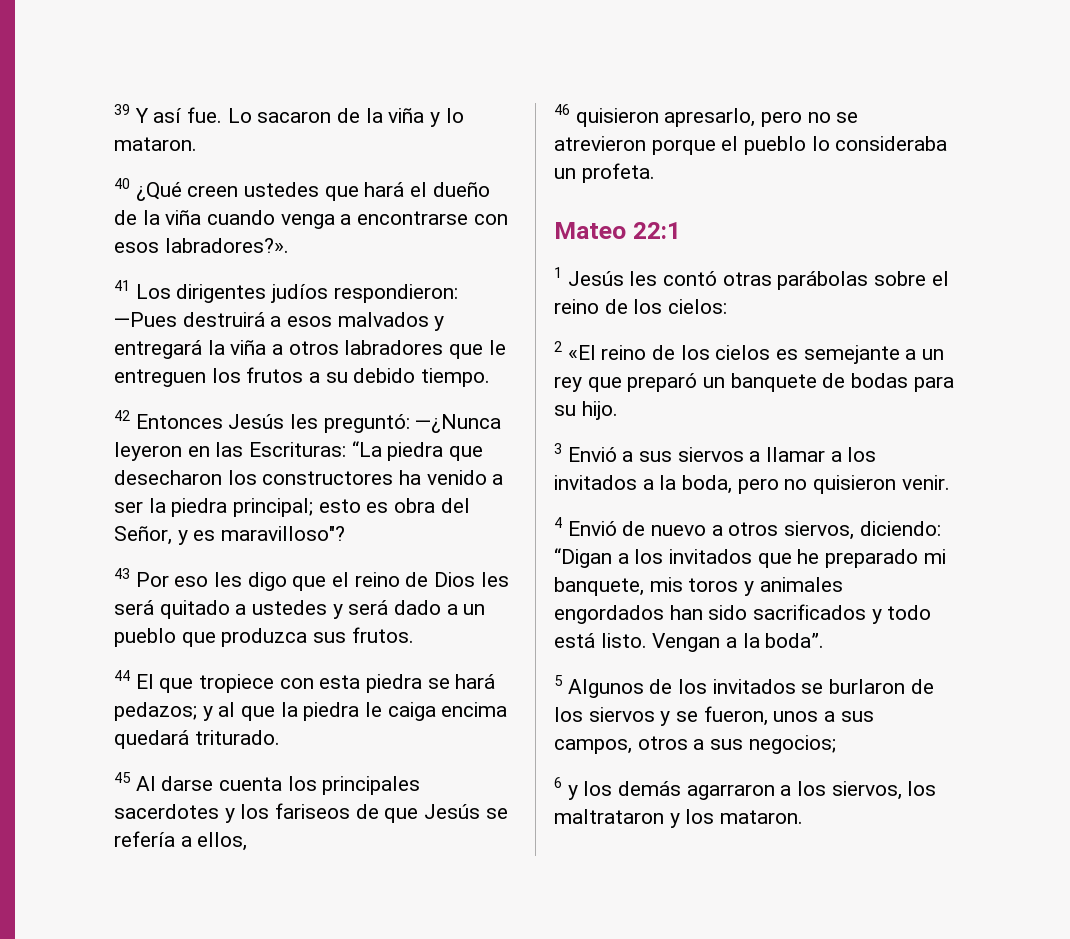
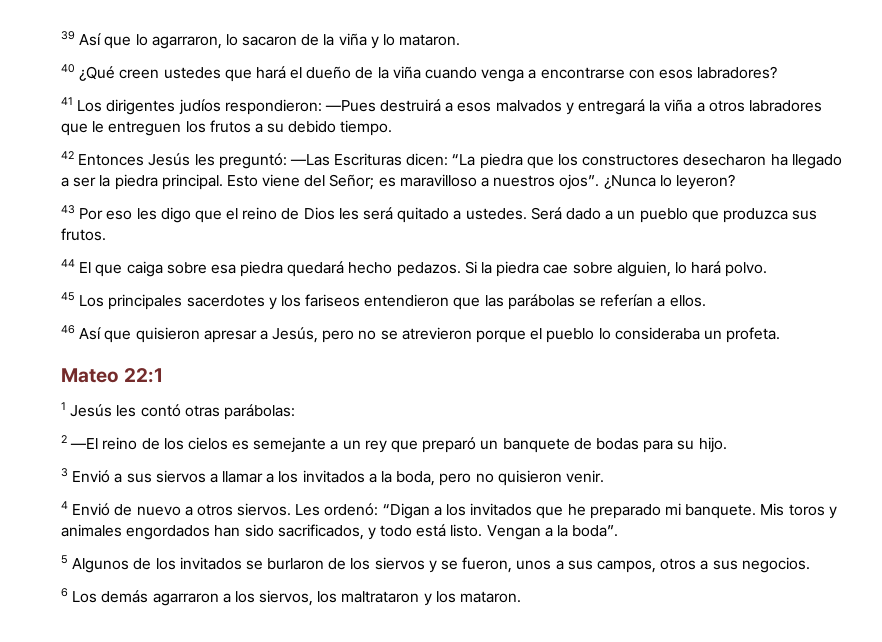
[134,107,252,123] Y así fue. Lo -> [79,33,238,49] Así que lo agarraron, lo
[164,238,289,253] labradores?». -> [697,66,778,79] labradores?
[415,414,502,433] [114,442,347,461] ―¿Nunca leyeron en las Escrituras: -> [289,153,449,166] —Las Escrituras dicen:
[114,470,222,485] desecharon -> (554, 162) none
[399,470,487,485] ha venido -> [683,154,842,169] desecharon ha llegado
[233,498,470,517] [114,526,346,545] principal; esto es obra del Señor, y es maravilloso"? -> [161,174,735,190] principal. Esto viene del Señor; es maravilloso a nuestros ojos”. ¿Nunca lo leyeron?
[252,600,389,619] ustedes y será -> [465,207,562,220] ustedes. Será
[199,674,496,693] [114,702,508,721] [114,730,280,749] [114,772,317,791] tropiece con esta piedra se hará pedazos; y al que la piedra le caiga encima quedará triturado. // 45 Al darse cuenta los -> [126,261,768,277] [61,292,105,307] caiga sobre esa piedra quedará hecho pedazos. Si la piedra cae sobre alguien, lo hará polvo. // 45 Los
[355,804,508,823] [114,831,248,851] [554,104,756,127] de que Jesús se refería a ellos, // 46 quisieron apresarlo, -> [364,294,706,310] [61,325,319,343] entendieron que las parábolas se referían a ellos. // 46 Así que quisieron apresar a Jesús,
[777,271,949,290] [554,299,728,314] parábolas sobre el reino de los cielos: -> [223,404,295,420] parábolas:
[567,345,596,360] «El -> [70,438,99,449] —El
[784,521,941,540] siervos, diciendo: -> [237,503,379,516] siervos. Les ordenó:
[554,577,683,596] banquete, mis -> [685,503,785,519] banquete. Mis
[753,604,867,620] sacrificados -> [277,524,364,540] sacrificados,
[748,735,836,754] negocios; -> [741,557,810,573] negocios.
[567,781,613,800] y los -> [72,591,98,603] Los

